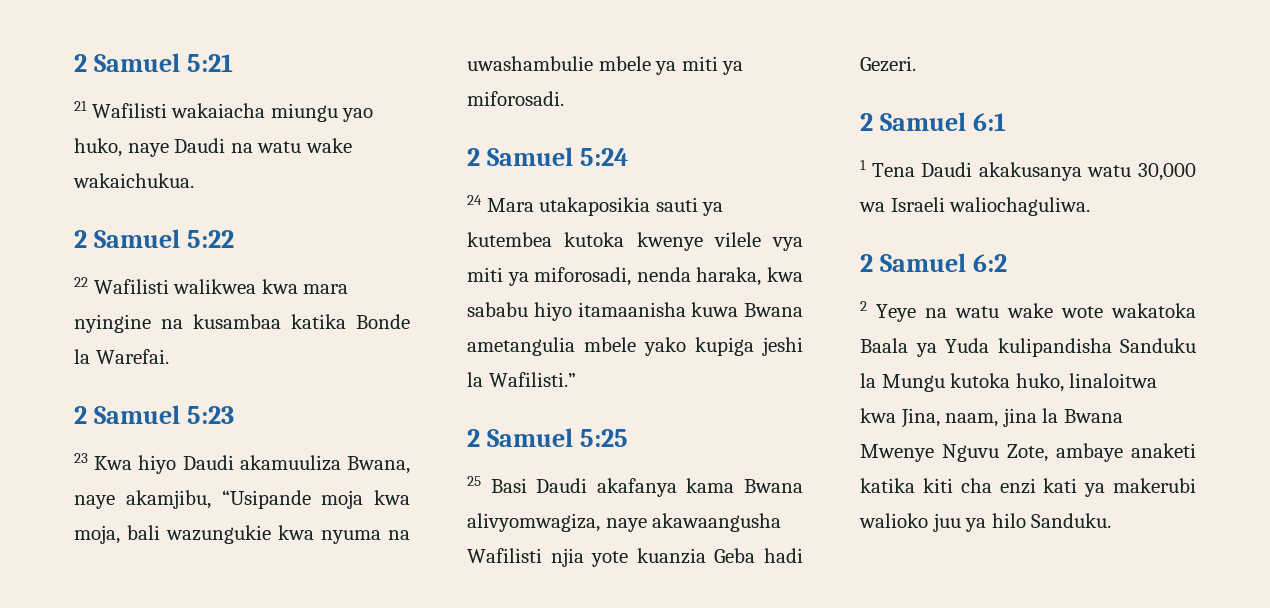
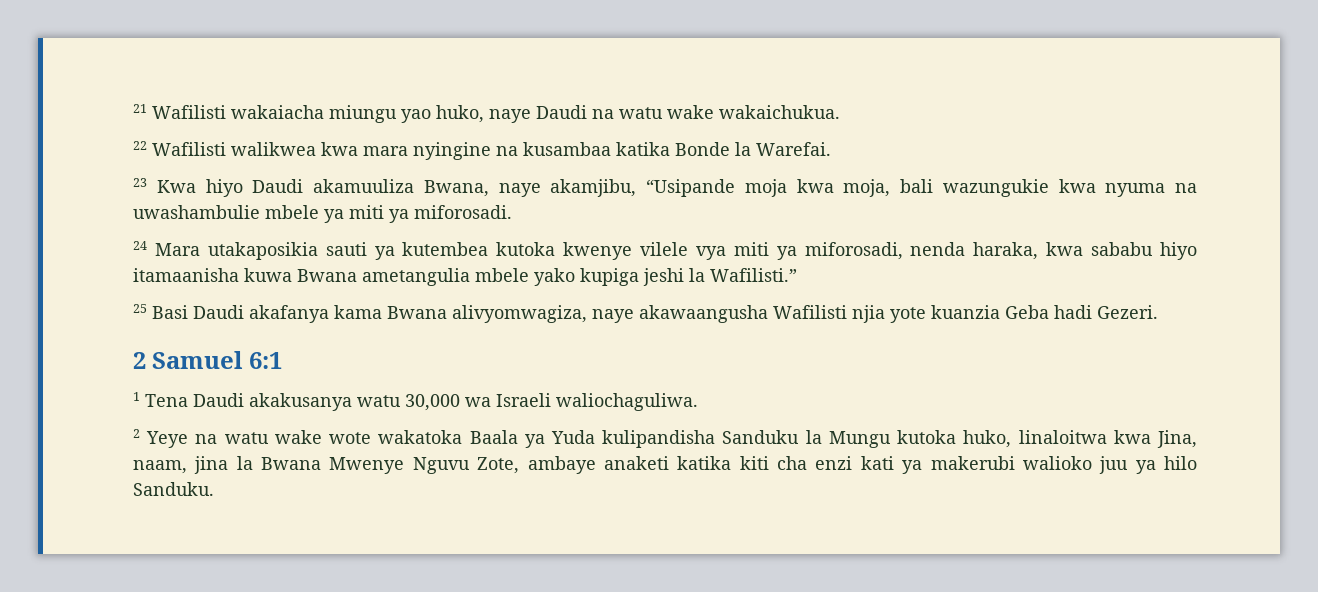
[74,53,233,72] 2 Samuel 5:21 // -> (133, 108) none
[74,229,234,248] // 2 Samuel 5:22 -> (840, 112) none
[74,405,234,424] // 2 Samuel 5:23 -> (831, 149) none
[467,147,628,166] // 2 Samuel 5:24 -> (512, 212) none
[467,428,628,447] // 2 Samuel 5:25 -> (797, 275) none
[860,253,1007,272] // 2 Samuel 6:2 -> (698, 402) none

